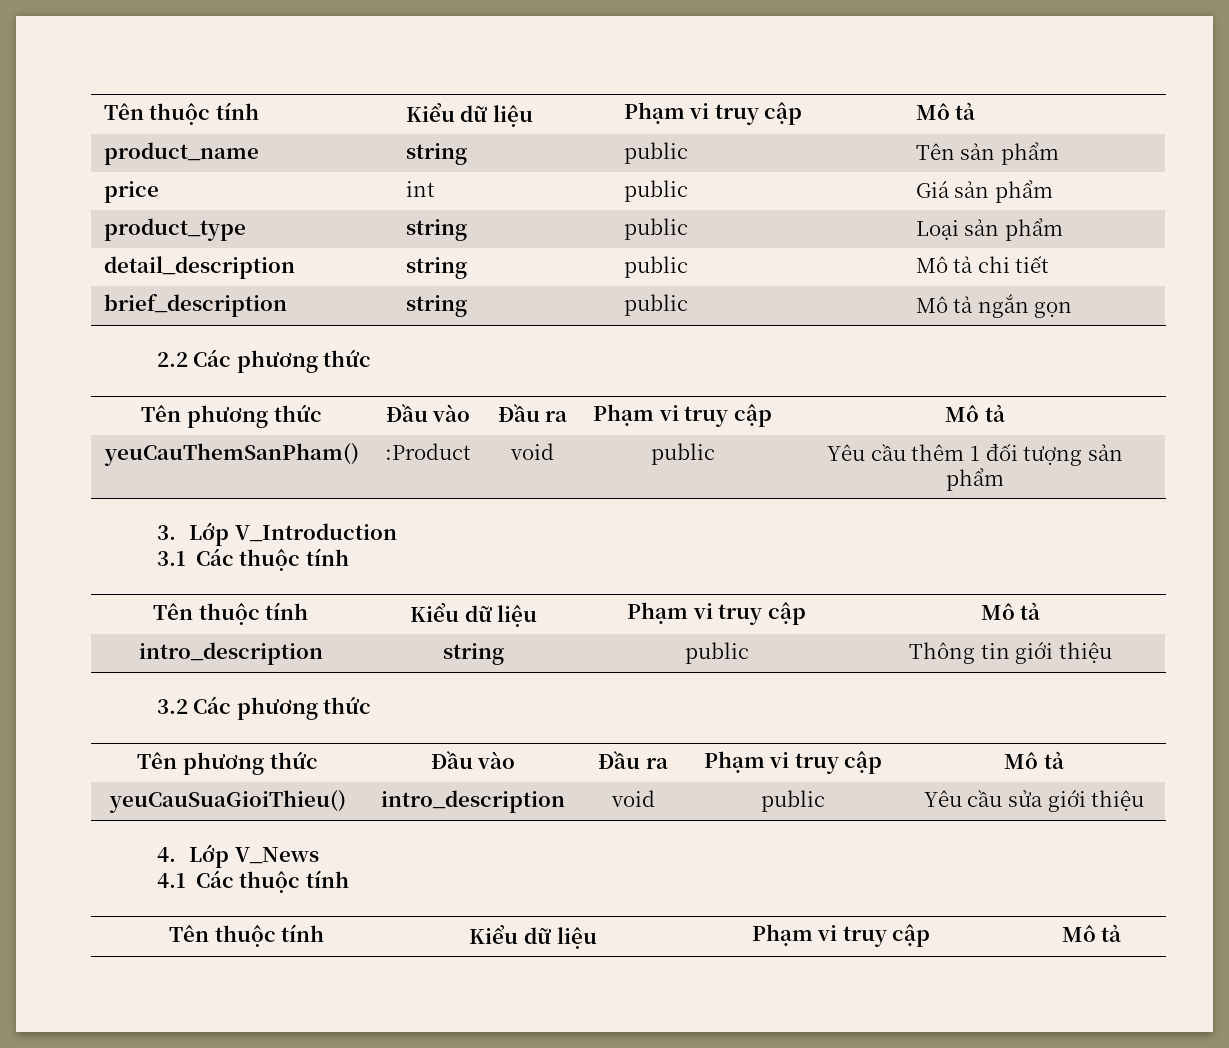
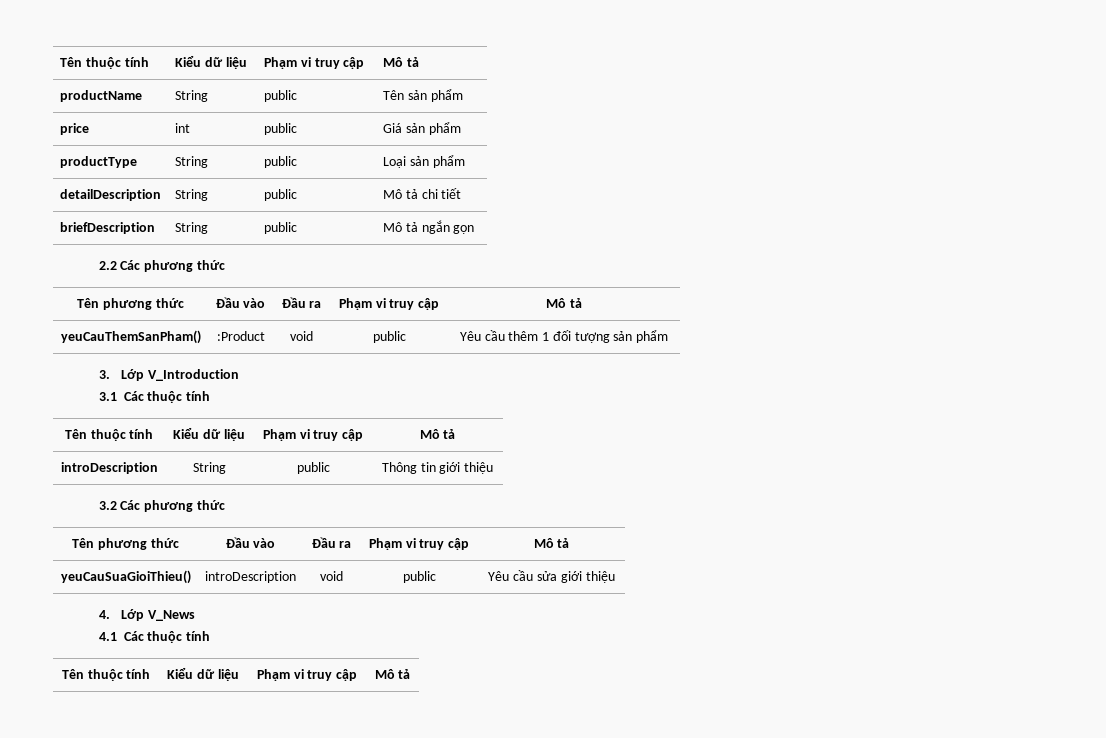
[103,142,259,165] [405,143,467,165] product_name | string -> [59,90,142,102] [174,90,208,102] productName | String
[103,218,246,241] [405,219,467,241] product_type | string -> [59,156,137,168] [174,156,208,168] productType | String
[103,256,295,279] [405,257,467,279] detail_description | string -> [59,189,161,201] [174,189,208,201] detailDescription | String
[103,294,287,317] [405,295,467,317] brief_description | string -> [59,222,155,234] [174,222,208,234] briefDescription | String
[138,642,323,665] [443,643,504,665] intro_description | string -> [60,462,158,474] [192,462,226,474] introDescription | String
[381,790,565,813] intro_description -> [205,571,296,583] introDescription

